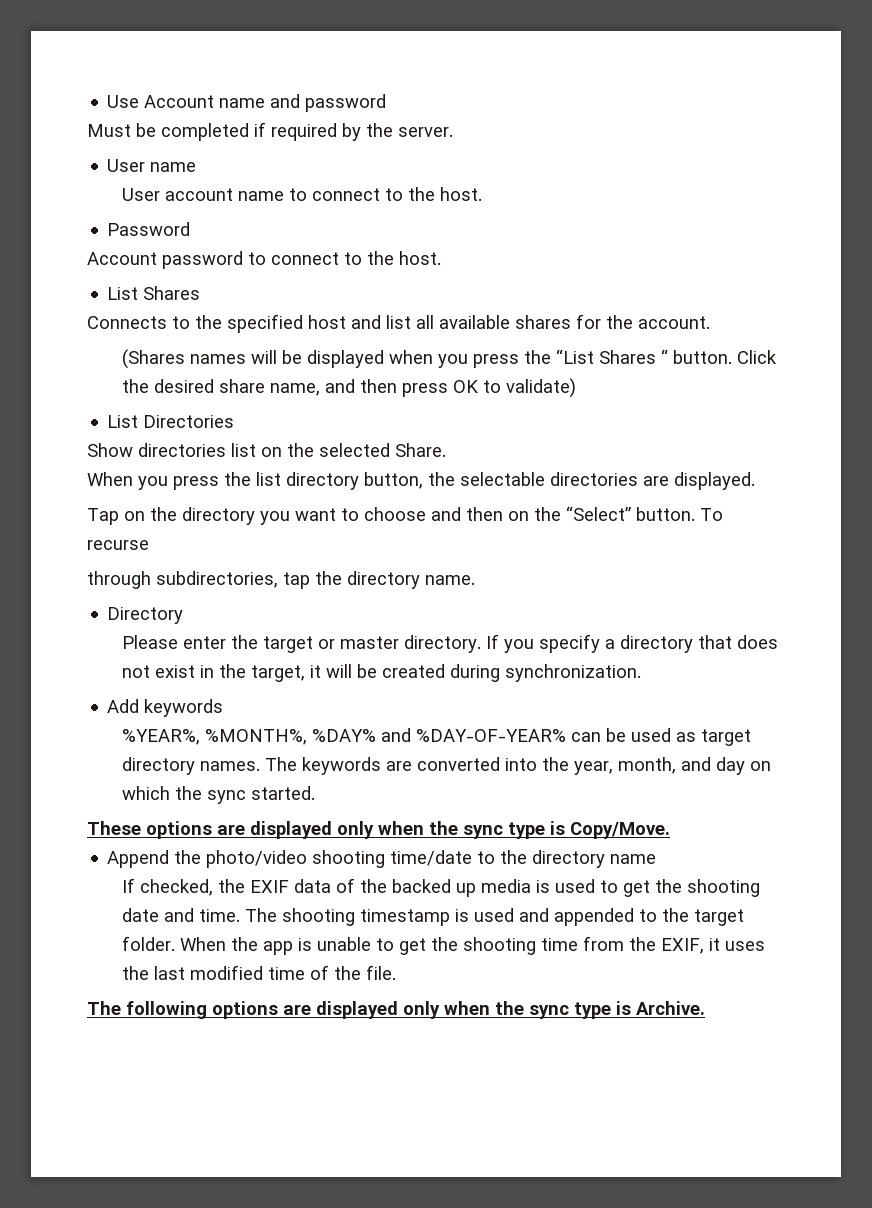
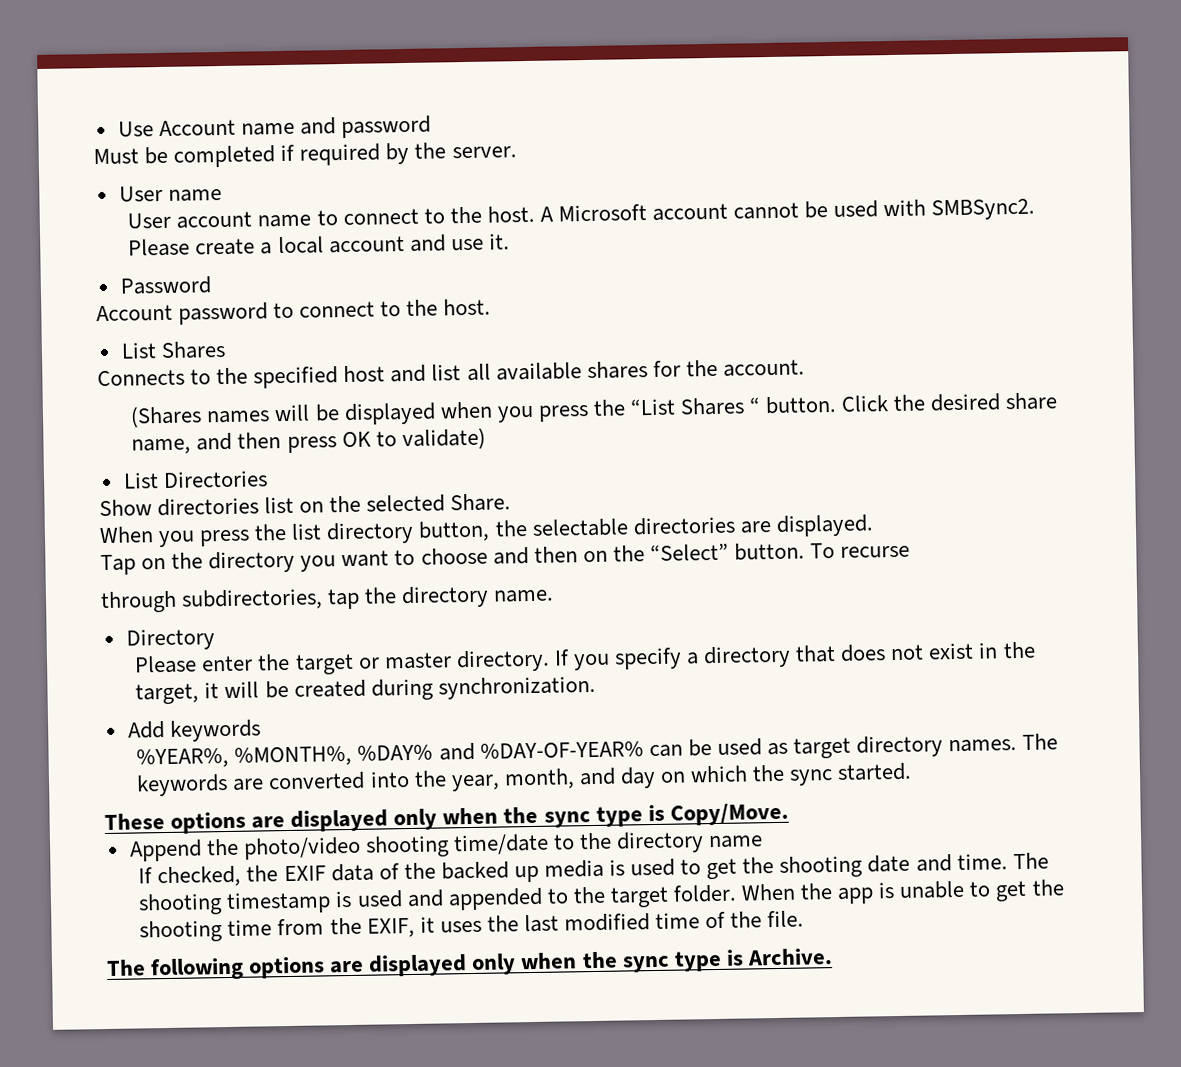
(482, 194) none -> [539,198,1036,222] [128,233,510,257] A Microsoft account cannot be used with SMBSync2. Please create a local account and use it.

